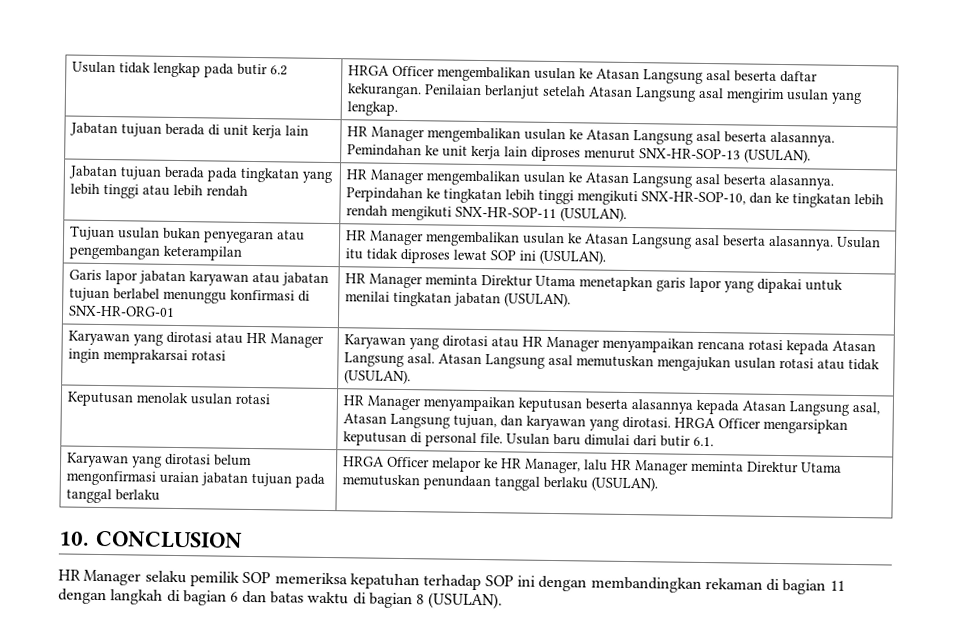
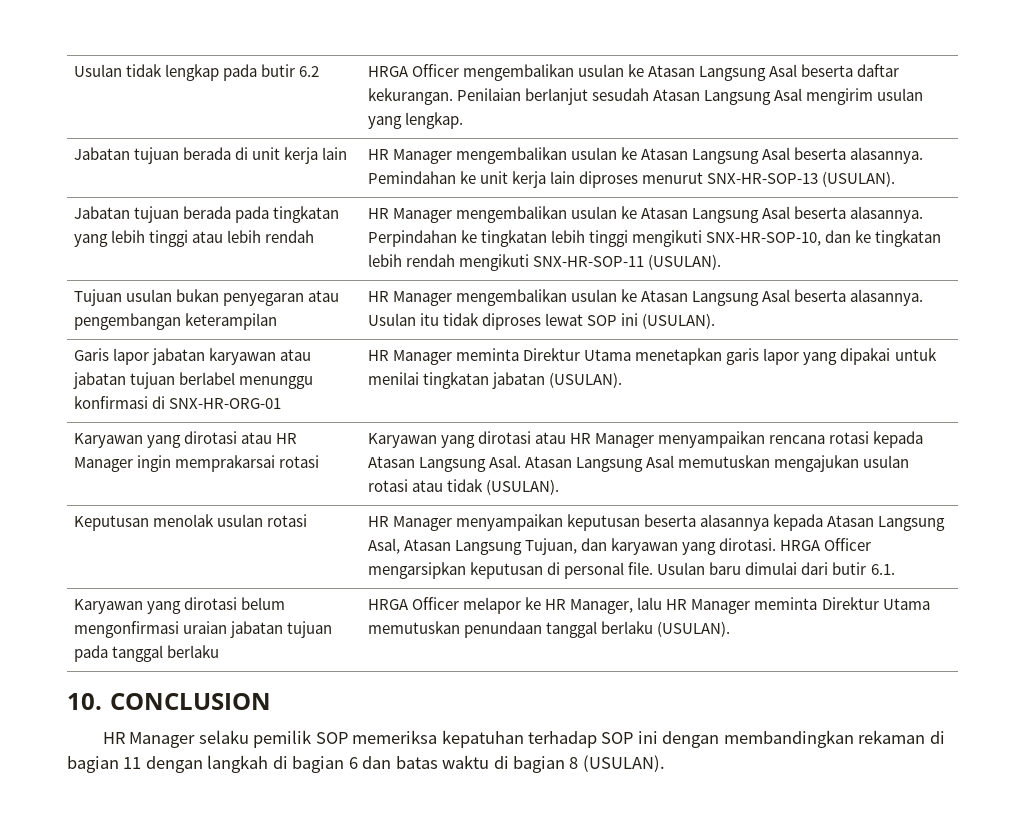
[706,70,732,81] asal -> [769,64,798,77] Asal
[542,85,725,102] setelah Atasan Langsung asal -> [592,88,803,105] sesudah Atasan Langsung Asal
[696,130,722,142] asal -> [762,147,791,160] Asal
[695,173,721,185] asal -> [762,206,791,219] Asal
[695,234,721,246] asal -> [762,289,791,302] Asal
[407,353,574,369] asal. Atasan Langsung asal -> [489,455,675,472] Asal. Atasan Langsung Asal
[852,401,881,415] [343,413,498,429] asal, Atasan Langsung tujuan, -> [368,538,578,555] Asal, Atasan Langsung Tujuan,

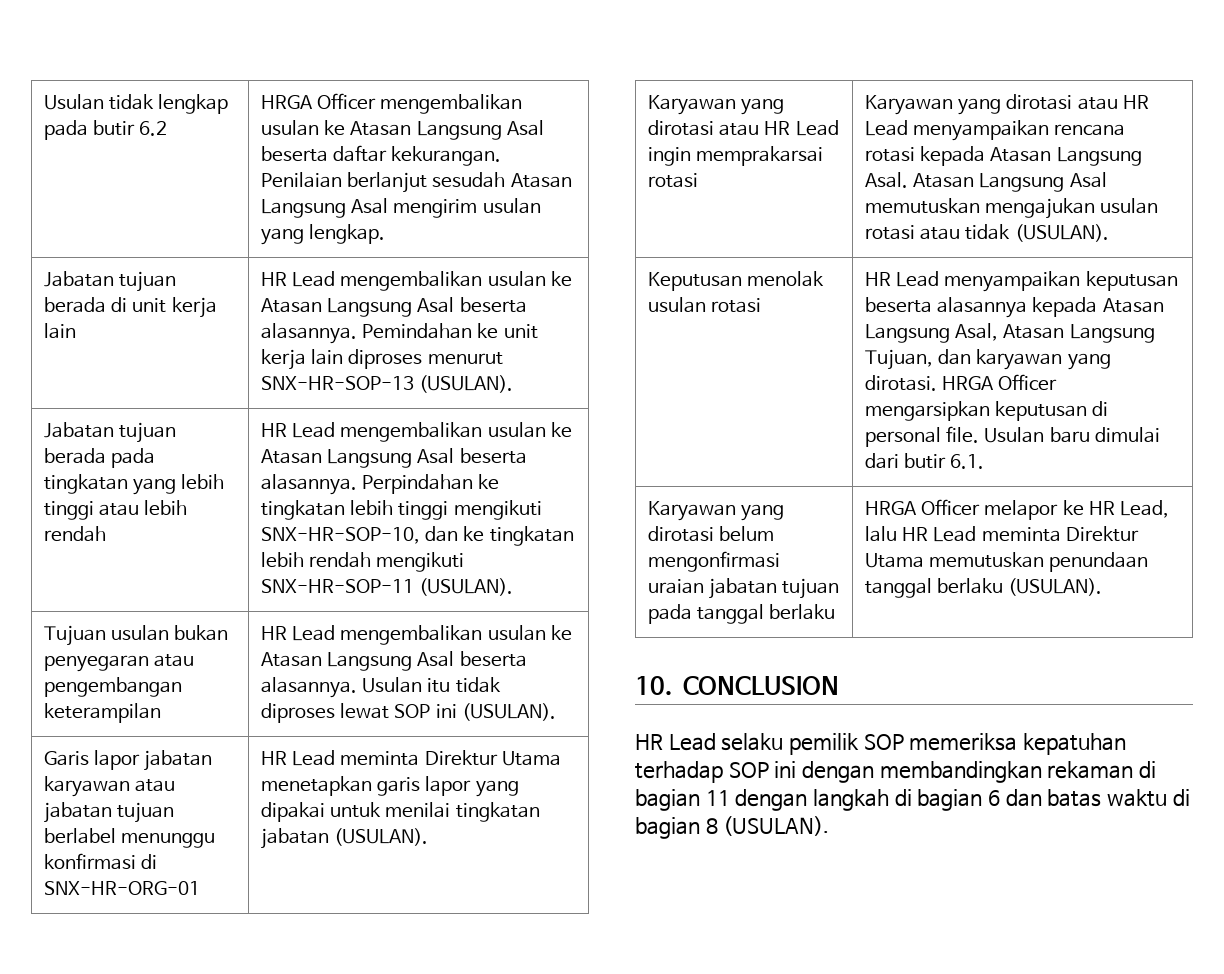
[393,149,453,164] Manager -> [292,271,336,287] Lead
[393,208,453,223] Manager -> [292,422,336,438] Lead
[393,291,453,306] Manager -> [292,625,336,641] Lead
[393,350,453,365] Manager -> [292,750,336,766] Lead
[74,457,134,472] Manager -> [795,120,839,136] Lead
[595,433,655,448] Manager -> [865,120,909,136] Lead
[393,516,453,531] Manager -> [896,271,940,287] Lead
[570,599,634,614] Manager, -> [1119,500,1169,518] Lead,
[691,599,751,614] Manager -> [933,526,977,542] Lead
[129,732,196,748] Manager -> [668,733,716,751] Lead

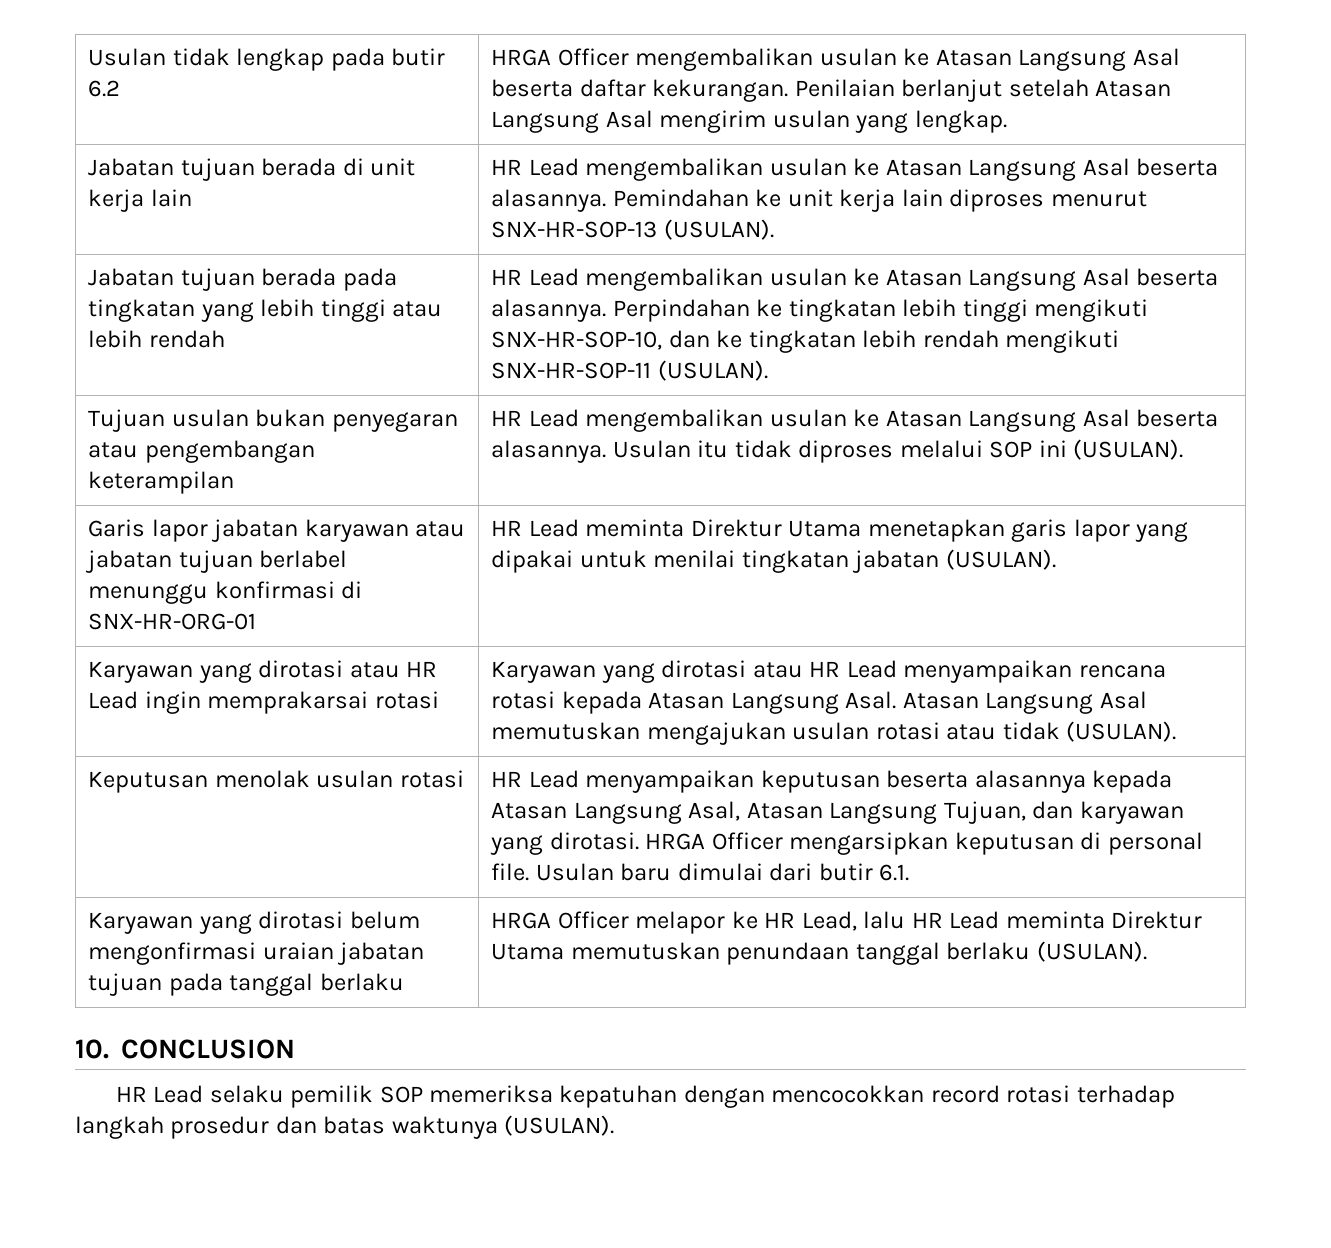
[432,172,506,188] sesudah -> [1008,79,1089,97] setelah
[340,703,390,719] lewat -> [899,440,983,458] melalui
[635,761,1156,783] [635,789,1190,811] [635,817,718,839] terhadap SOP ini dengan membandingkan rekaman di bagian 11 dengan langkah di bagian 6 dan batas waktu di bagian 8 -> [683,1085,1175,1108] [75,1116,498,1139] dengan mencocokkan record rotasi terhadap langkah prosedur dan batas waktunya

